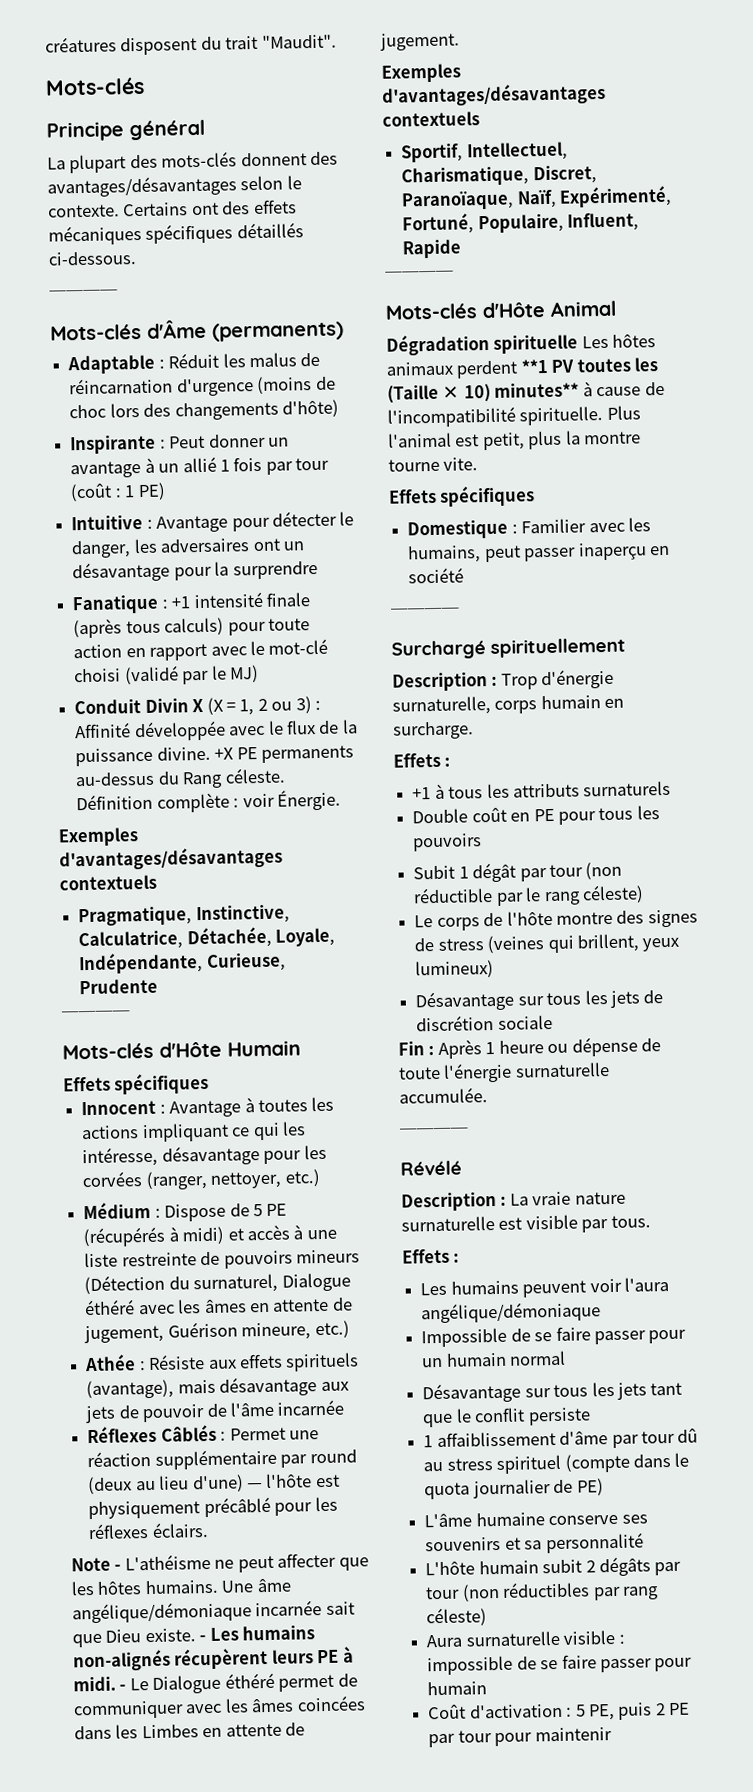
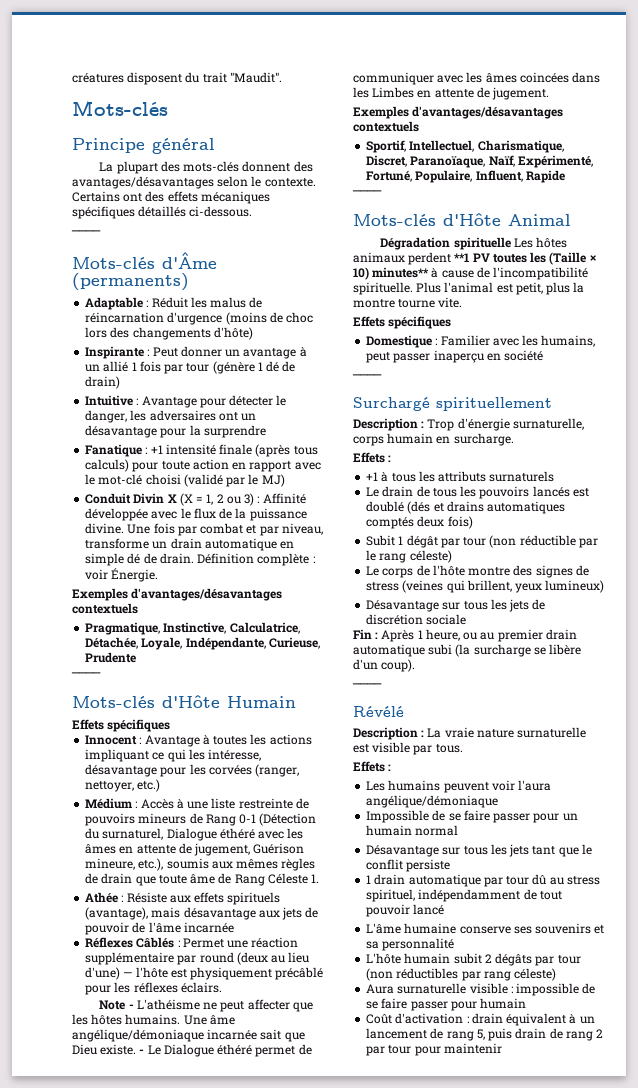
[70,482,166,502] (coût : 1 PE) -> [212,361,296,374] [85,376,121,389] (génère 1 dé de drain)
[214,745,354,763] [75,767,286,789] +X PE permanents au-dessus du Rang céleste. -> [127,523,323,536] [85,538,295,551] [85,553,194,566] Une fois par combat et par niveau, transforme un drain automatique en simple dé de drain.
[164,1203,288,1222] [83,1224,290,1248] Dispose de 5 PE (récupérés à midi) et accès -> [140,799,174,809] Accès
(360, 1256) none -> [189,813,257,826] de Rang 0-1
[314,1320,350,1339] etc.) -> [138,858,316,871] [85,873,320,886] etc.), soumis aux mêmes règles de drain que toute âme de Rang Céleste 1.
[209,1625,316,1641] [73,1646,354,1672] [73,1676,127,1692] Les humains non-alignés récupèrent leurs PE à midi. - -> (145, 1051) none
[412,805,660,825] [412,833,483,852] Double coût en PE pour tous les pouvoirs -> [366,486,589,499] [366,501,566,514] [366,516,473,529] Le drain de tous les pouvoirs lancés est doublé (dés et drains automatiques comptés deux fois)
[498,1036,662,1057] [398,1062,610,1083] [399,1087,488,1104] heure ou dépense de toute l'énergie surnaturelle accumulée. -> [425,629,577,642] [353,644,582,657] [353,659,416,672] heure, ou au premier drain automatique subi (la surcharge se libère d'un coup).
[436,1430,609,1448] affaiblissement d'âme -> [374,874,481,887] drain automatique
[496,1452,690,1475] [424,1478,604,1500] spirituel (compte dans le quota journalier de PE) -> [366,889,562,902] [366,904,445,917] spirituel, indépendamment de tout pouvoir lancé
[575,1702,691,1721] 5 PE, puis 2 PE -> [471,1013,595,1026] [366,1028,604,1041] drain équivalent à un lancement de rang 5, puis drain de rang 2

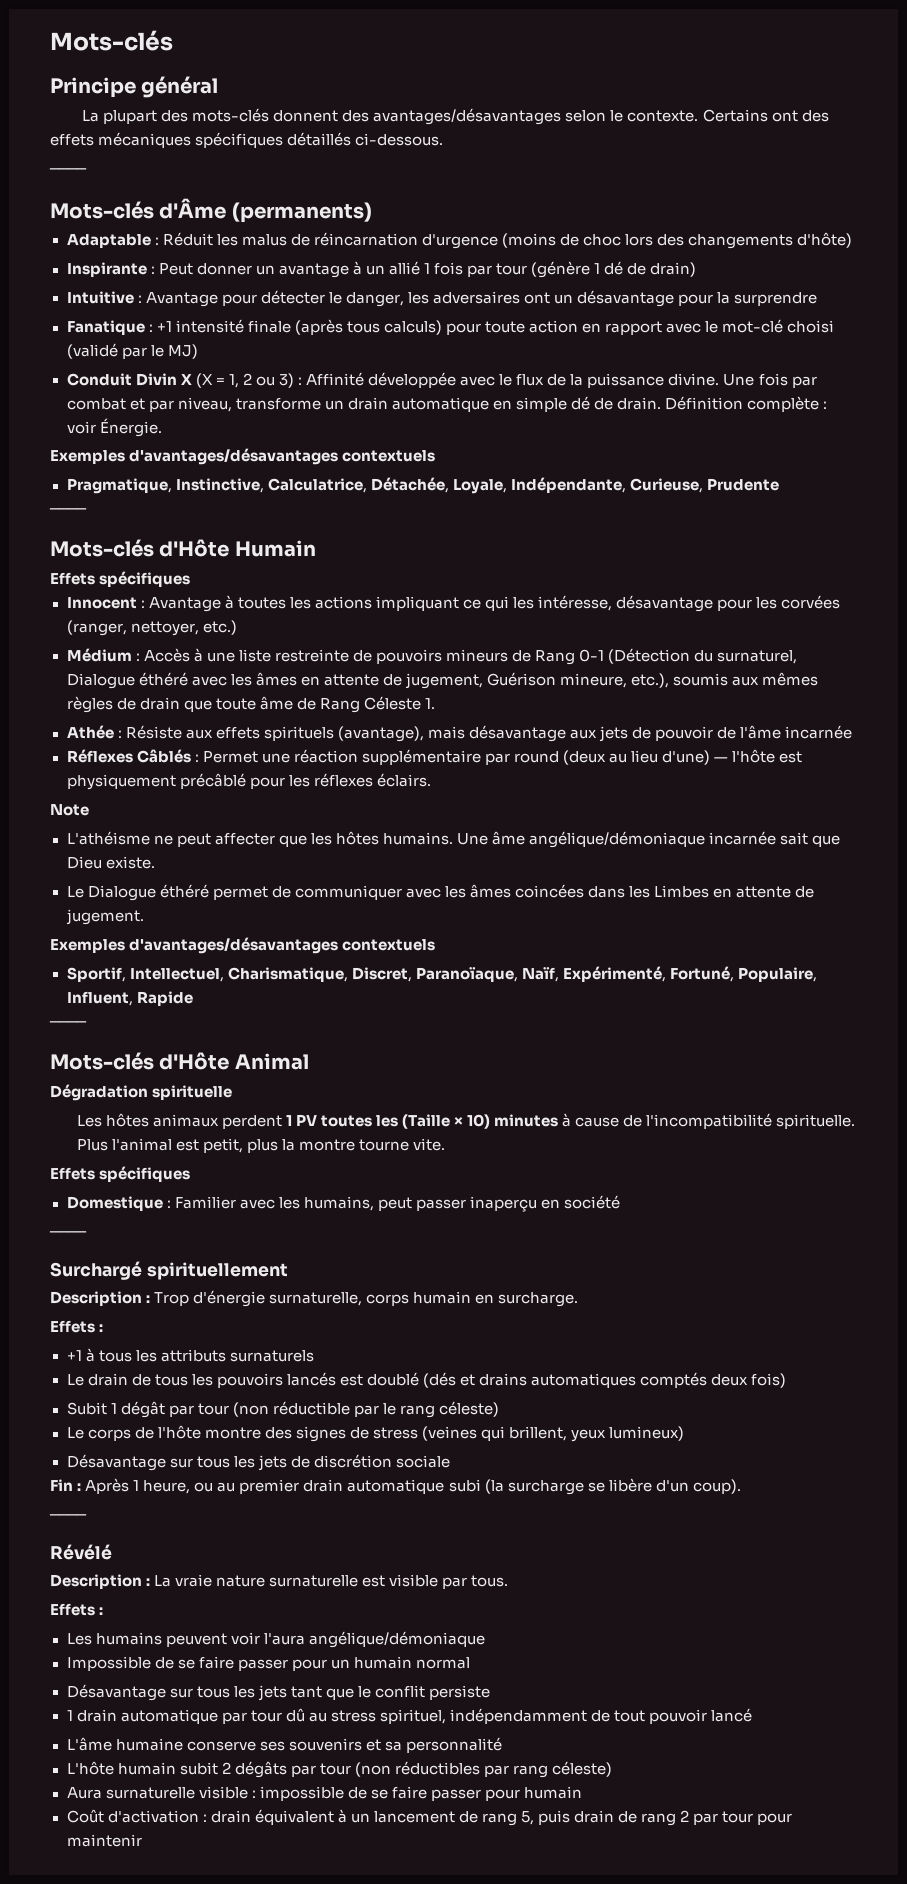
[72,72,282,85] créatures disposent du trait "Maudit". // -> (50, 40) none
[128,1004,134,1009] - -> (89, 810) //
[139,1049,145,1054] - -> (155, 862) //
(511, 243) none -> (233, 1092) //
[454,253,470,262] **1 -> [285,1115,292,1126] 1
[372,267,430,278] minutes** -> [494,1114,559,1127] minutes

